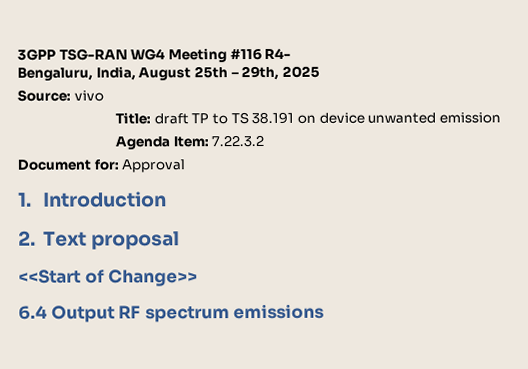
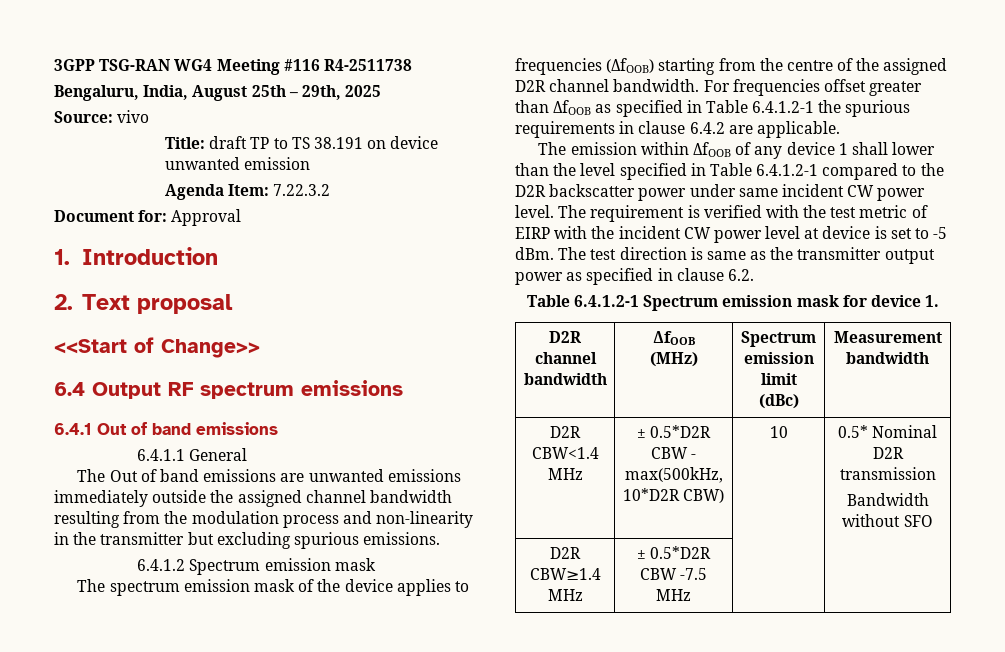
[264,47,292,59] R4- -> [323,59,412,71] R4-2511738
(325, 311) none -> [54,422,278,435] [137,448,248,461] [77,469,461,482] [54,490,452,507] [54,511,474,528] [54,532,441,549] [137,558,376,575] [77,579,469,596] [515,58,948,75] [515,79,923,96] [515,100,911,117] [515,121,840,138] [538,142,936,159] [515,163,944,180] [515,184,926,201] [515,205,928,222] [515,226,948,243] [515,247,935,264] [515,268,754,285] [526,295,940,311] [549,331,582,343] [534,352,597,364] [523,373,607,385] [652,331,695,345] [649,352,698,367] [741,331,816,347] [743,352,814,364] [760,373,797,385] [758,394,799,409] [833,331,942,343] [846,352,929,364] [550,426,581,438] [531,447,599,459] [547,468,583,480] [636,425,712,438] [650,447,697,459] [624,467,723,483] [622,488,725,503] [769,426,788,438] [837,425,938,438] [872,447,904,459] [839,467,936,480] [846,493,929,506] [842,514,933,527] [550,547,581,559] [529,568,601,580] [547,589,583,601] [636,546,712,559] [639,568,708,580] [656,589,691,601] // 6.4.1 Out of band emissions // 6.4.1.1 General // The Out of band emissions are unwanted emissions immediately outside the assigned channel bandwidth resulting from the modulation process and non-linearity in the transmitter but excluding spurious emissions. // 6.4.1.2 Spectrum emission mask // The spectrum emission mask of the device applies to frequencies (ΔfOOB) starting from the centre of the assigned D2R channel bandwidth. For frequencies offset greater than ΔfOOB as specified in Table 6.4.1.2-1 the spurious requirements in clause 6.4.2 are applicable. // The emission within ΔfOOB of any device 1 shall lower than the level specified in Table 6.4.1.2-1 compared to the D2R backscatter power under same incident CW power level. The requirement is verified with the test metric of EIRP with the incident CW power level at device is set to -5 dBm. The test direction is same as the transmitter output power as specified in clause 6.2. // Table 6.4.1.2-1 Spectrum emission mask for device 1. // D2R channel bandwidth | ΔfOOB // (MHz) | Spectrum emission limit (dBc) | Measurement bandwidth // D2R CBW<1.4 MHz | ± 0.5*D2R CBW - max(500kHz, 10*D2R CBW) | 10 | 0.5* Nominal D2R transmission // Bandwidth without SFO // D2R CBW≥1.4 MHz | ± 0.5*D2R CBW -7.5 MHz | |

